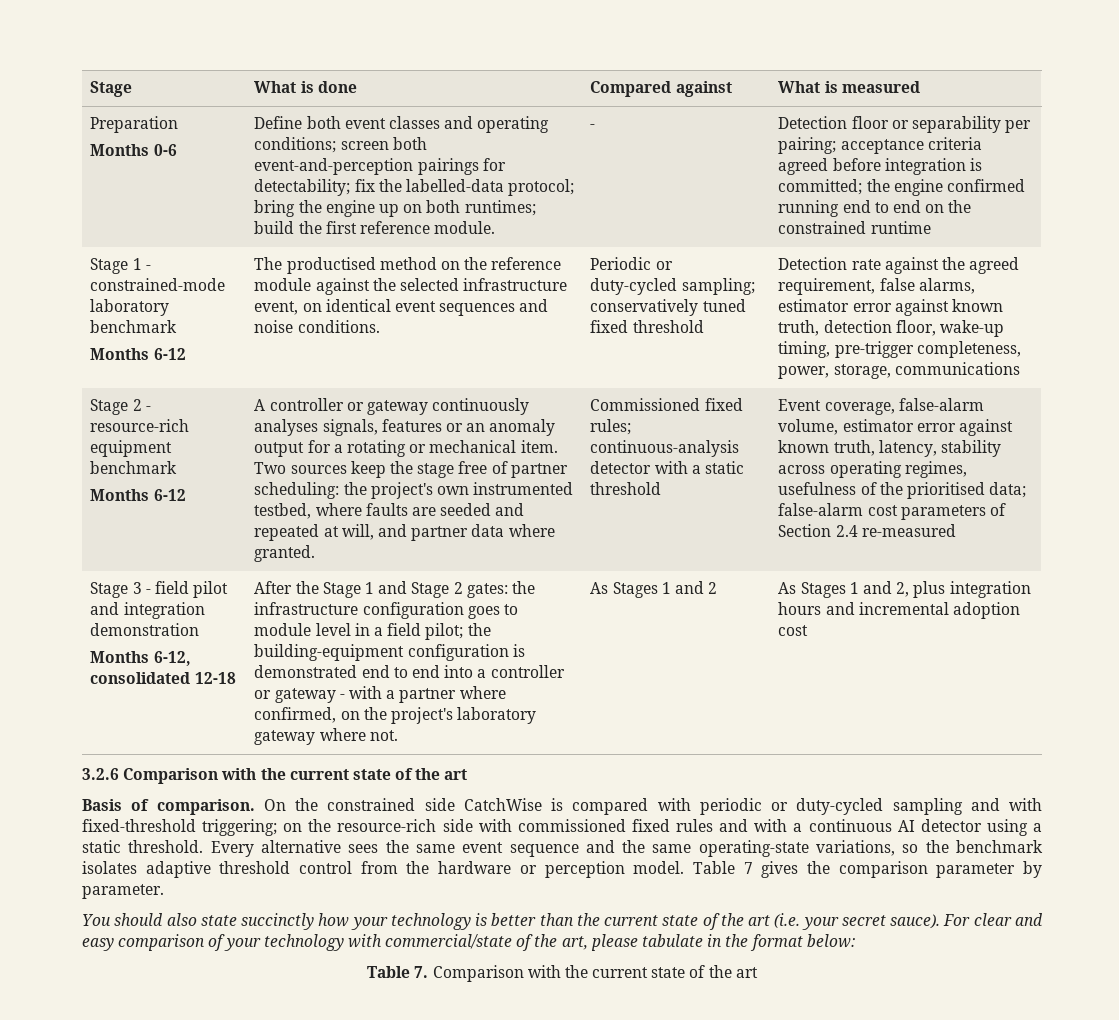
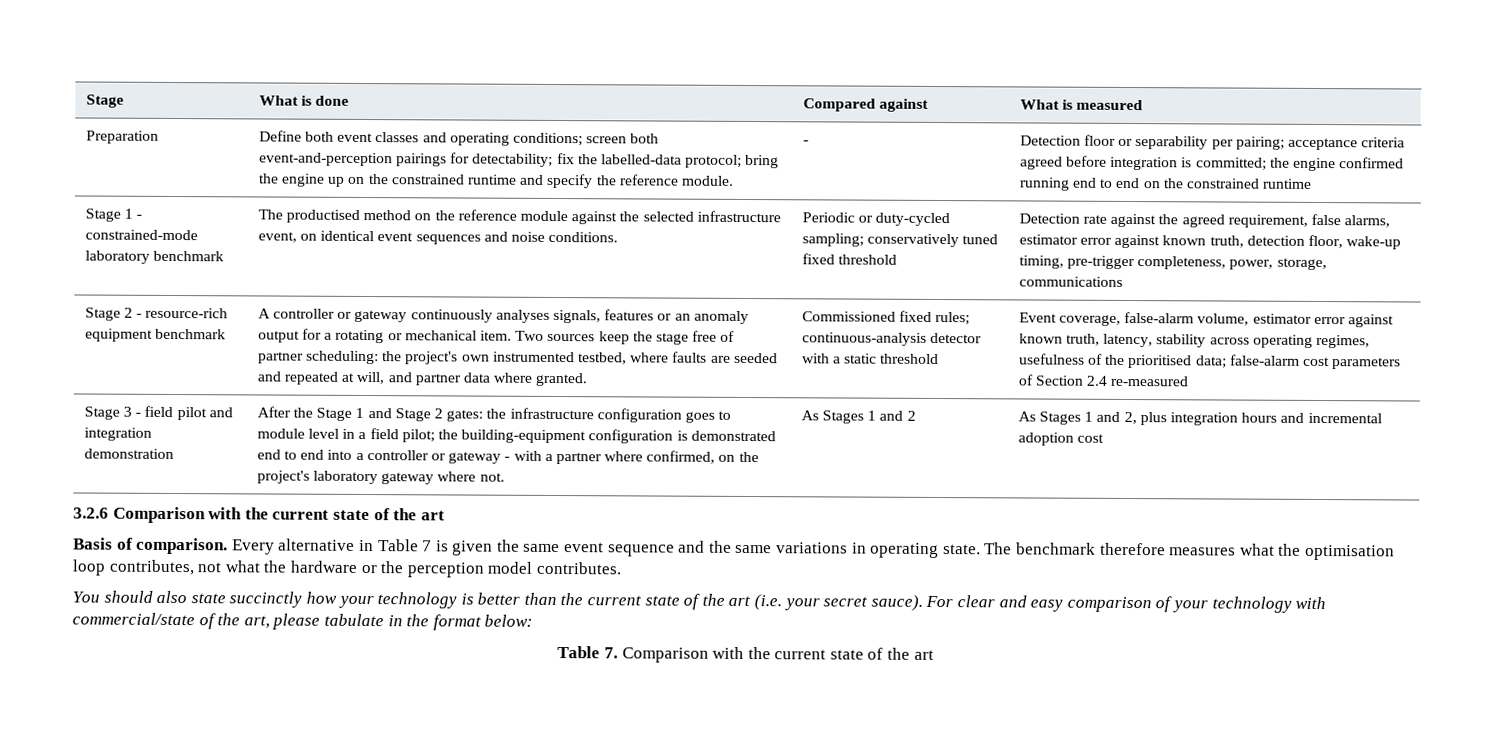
[90,144,177,156] // Months 0-6 -> (159, 137) none
[426,200,536,216] [254,221,357,234] both runtimes; build the first -> [368,173,617,189] the constrained runtime and specify the
[90,348,186,360] // Months 6-12 -> (225, 256) none
[90,489,186,501] // Months 6-12 -> (227, 334) none
[90,651,191,666] [90,672,236,684] // Months 6-12, consolidated 12-18 -> (174, 453) none
[263,798,1042,815] [82,819,1042,836] [82,840,379,857] On the constrained side CatchWise is compared with periodic or duty-cycled sampling and with fixed-threshold triggering; on the resource-rich side with commissioned fixed rules and with a continuous AI detector using a static threshold. Every alternative sees -> [231,538,494,556] Every alternative in Table 7 is given
[698,840,1043,857] [82,861,1042,878] [82,884,164,899] operating-state variations, so the benchmark isolates adaptive threshold control from the hardware or perception model. Table 7 gives the comparison parameter by parameter. -> [776,542,1395,561] [72,559,622,578] variations in operating state. The benchmark therefore measures what the optimisation loop contributes, not what the hardware or the perception model contributes.

